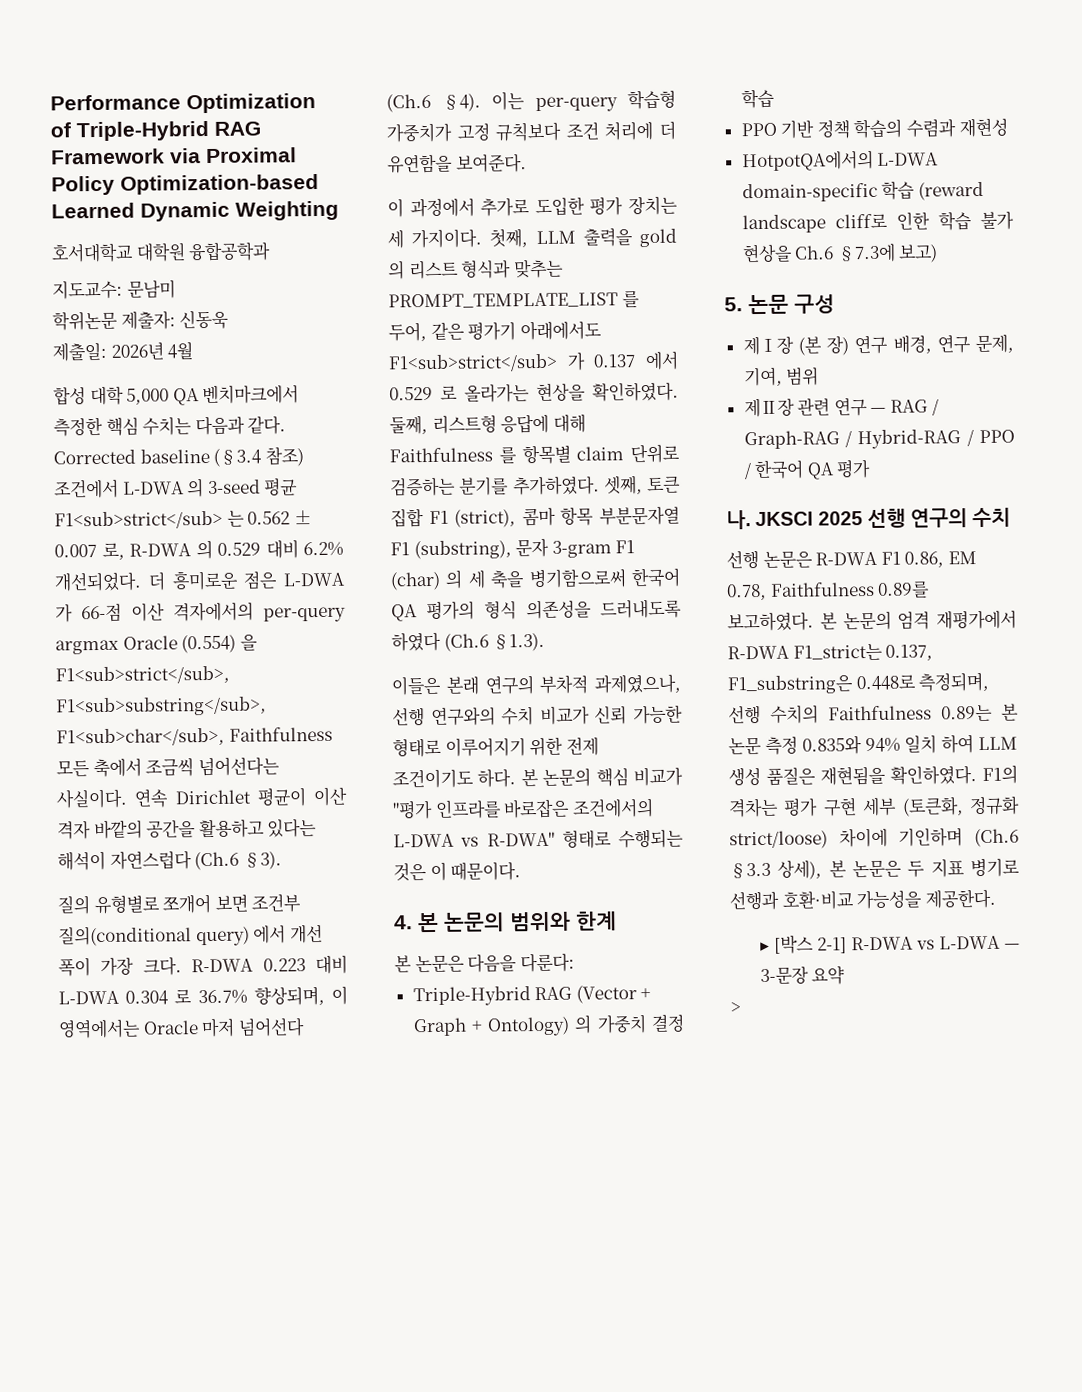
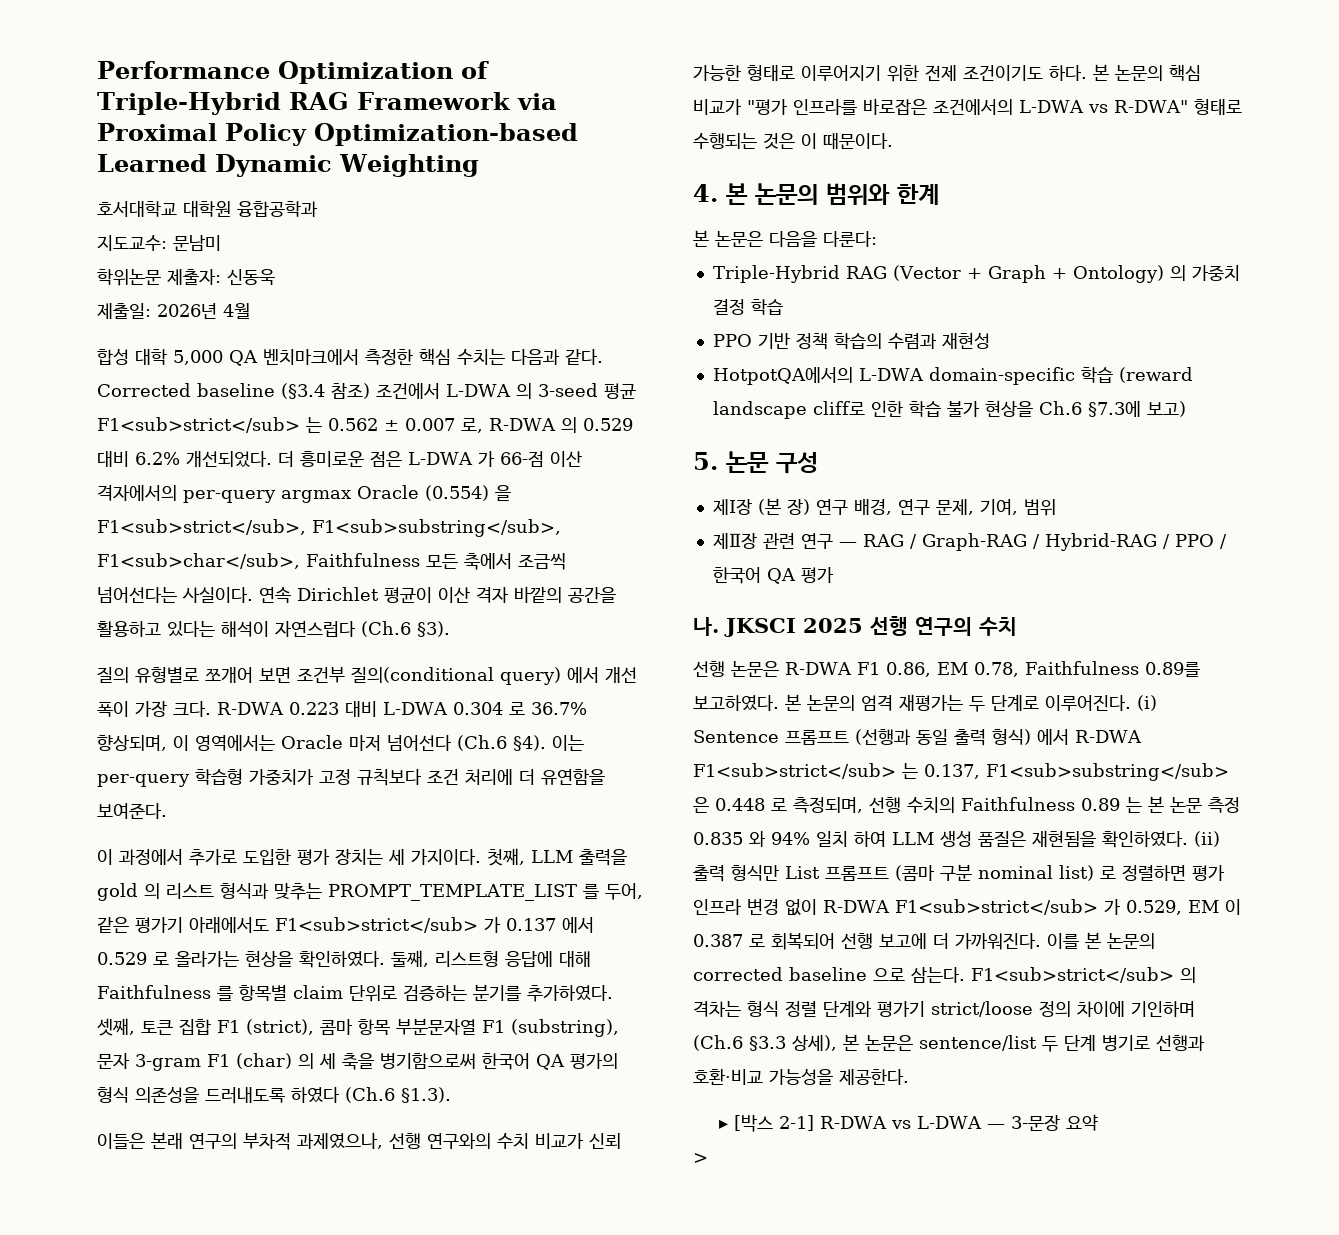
[936,609,1017,630] [727,643,934,661] [727,674,916,695] 재평가에서 R-DWA F1_strict는 0.137, F1_substring은 0.448로 -> [899,694,1157,712] [693,729,1142,746] [693,763,1229,781] [693,797,787,813] 재평가는 두 단계로 이루어진다. (i) Sentence 프롬프트 (선행과 동일 출력 형식) 에서 R-DWA F1<sub>strict</sub> 는 0.137, F1<sub>substring</sub> 은 0.448 로
[941,704,993,722] 0.89는 -> [1080,797,1142,813] 0.89 는
[801,735,862,755] 0.835와 -> [693,831,766,847] 0.835 와
[982,764,1018,784] [728,795,1020,818] [729,830,828,850] F1의 격차는 평가 구현 세부 (토큰화, 정규화 strict/loose) -> [1194,831,1220,847] [693,864,1225,882] [693,898,1241,916] [693,932,1155,950] [693,967,1196,983] [693,1000,1071,1017] (ii) 출력 형식만 List 프롬프트 (콤마 구분 nominal list) 로 정렬하면 평가 인프라 변경 없이 R-DWA F1<sub>strict</sub> 가 0.529, EM 이 0.387 로 회복되어 선행 보고에 더 가까워진다. 이를 본 논문의 corrected baseline 으로 삼는다. F1<sub>strict</sub> 의 격차는 형식 정렬 단계와 평가기 strict/loose 정의
[907,859,965,878] 두 지표 -> [919,1034,1096,1052] sentence/list 두 단계

